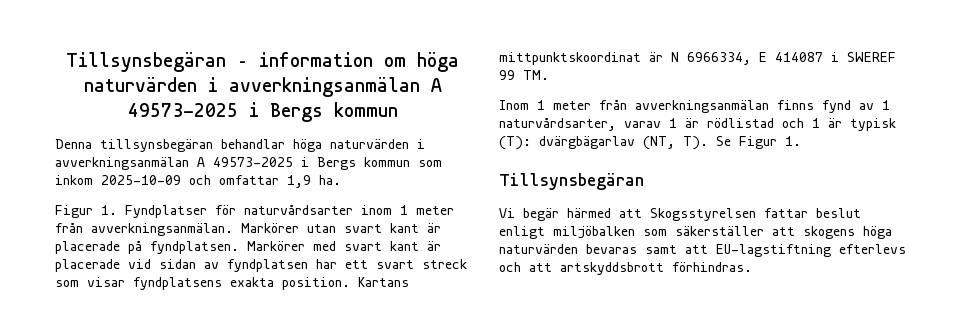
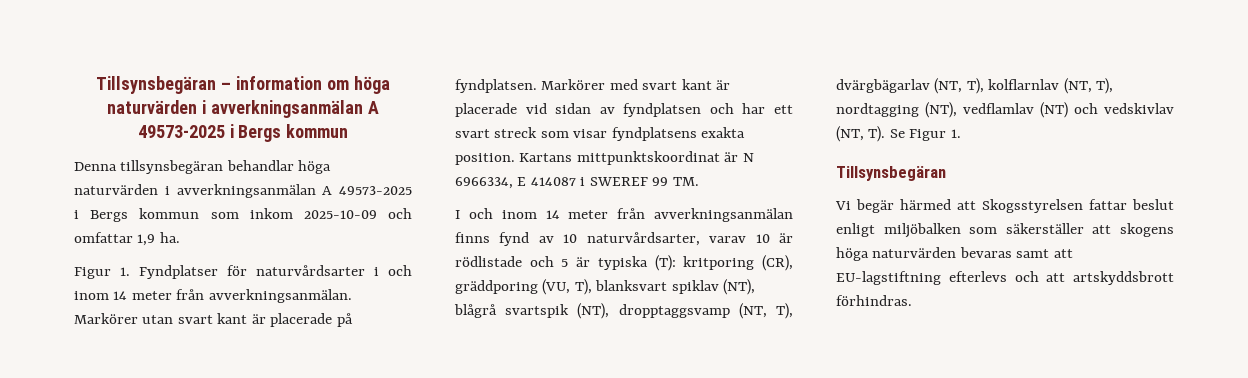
[361,205,408,215] inom 1 -> [374,265,412,276] [74,291,128,300] i och inom 14
(308, 265) none -> [709,103,734,114] och
[499,100,545,110] Inom 1 -> [455,208,560,219] I och inom 14
[882,100,890,110] 1 -> [563,234,578,243] 10
[669,118,896,131] [499,136,635,150] 1 är rödlistad och 1 är typisk (T): dvärgbägarlav -> [755,233,793,243] [455,255,793,271] [455,279,756,295] [454,303,793,319] [836,78,1114,94] [836,102,1174,118] 10 är rödlistade och 5 är typiska (T): kritporing (CR), gräddporing (VU, T), blanksvart spiklav (NT), blågrå svartspik (NT), dropptaggsvamp (NT, T), dvärgbägarlav (NT, T), kolflarnlav (NT, T), nordtagging (NT), vedflamlav (NT) och vedskivlav

